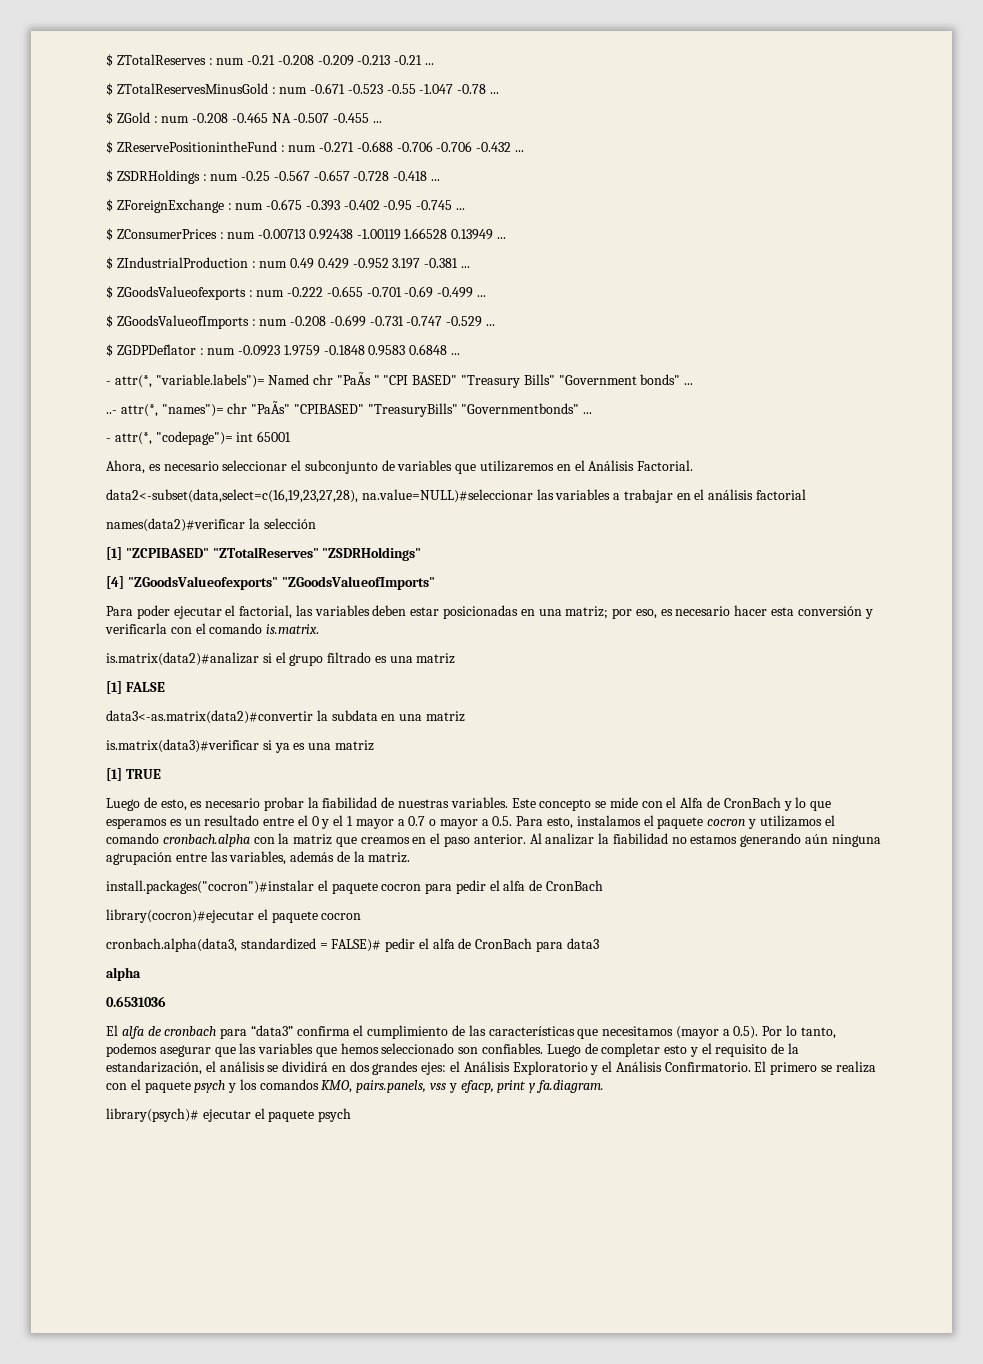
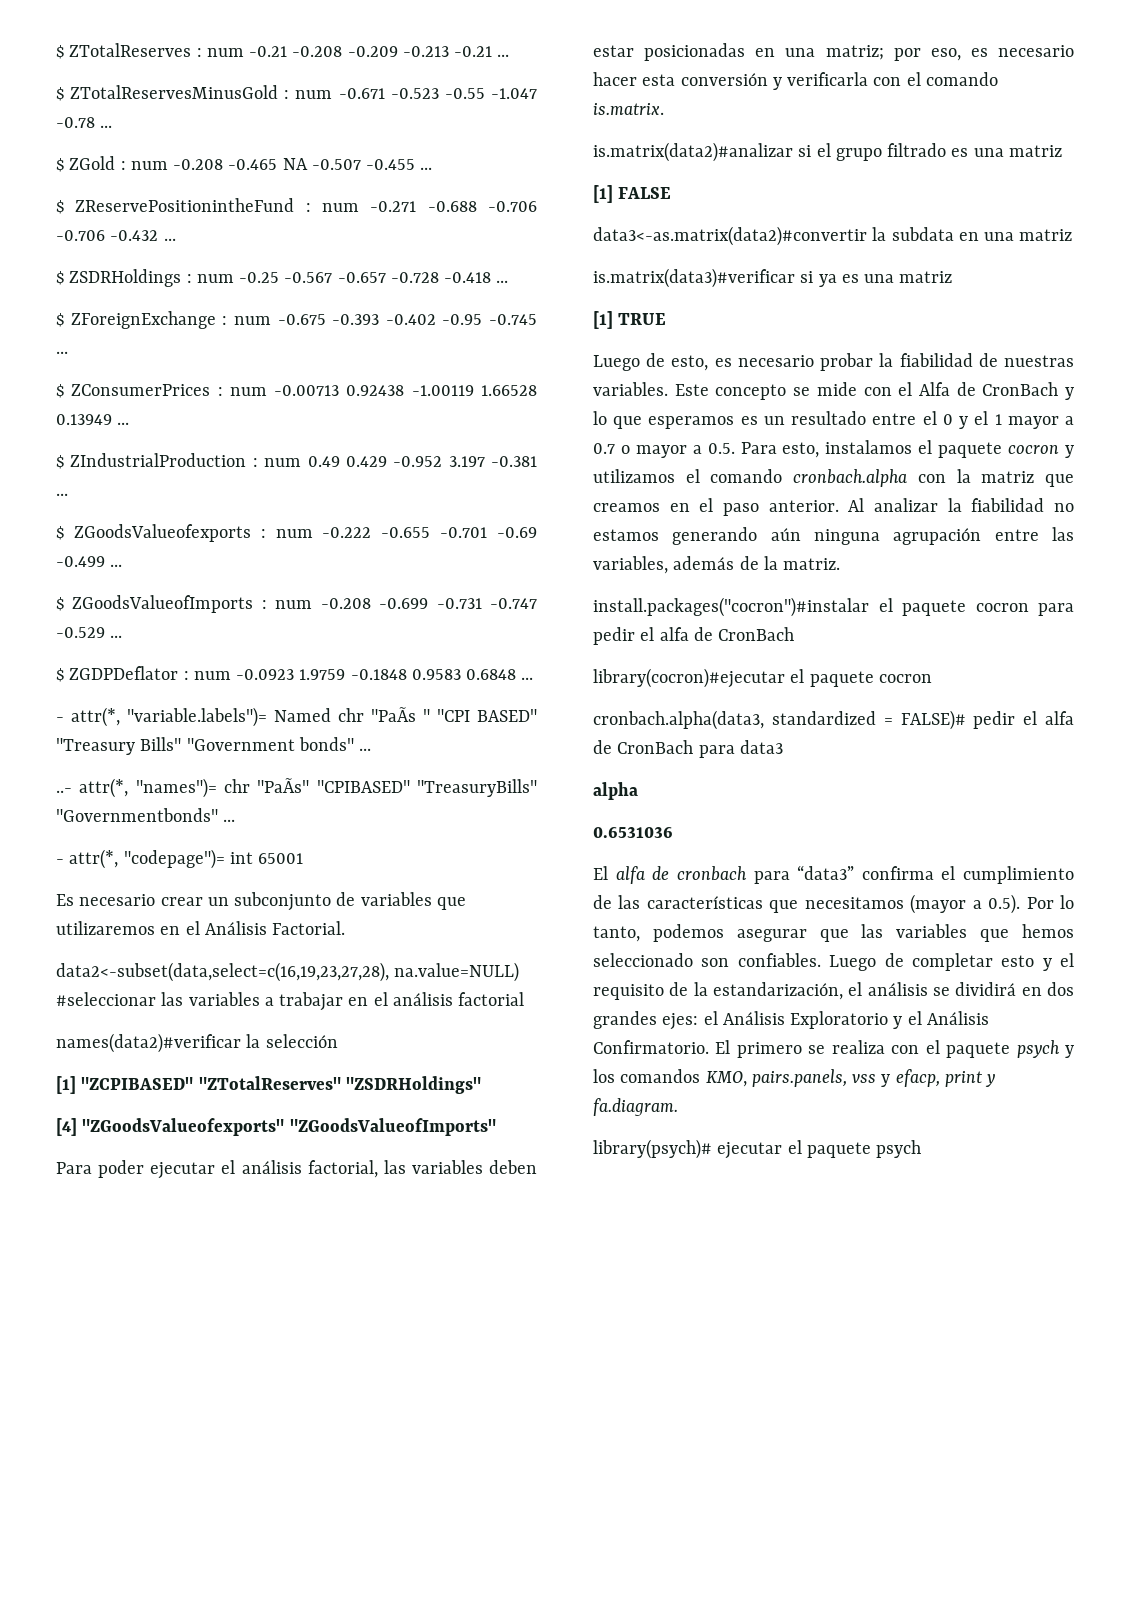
[106,460,302,474] Ahora, es necesario seleccionar el -> [56,894,229,906] Es necesario crear un
[361,489,533,503] na.value=NULL)#seleccionar -> [394,962,520,982] [56,992,156,1006] na.value=NULL) #seleccionar
(236, 610) none -> [241,1160,302,1174] análisis

